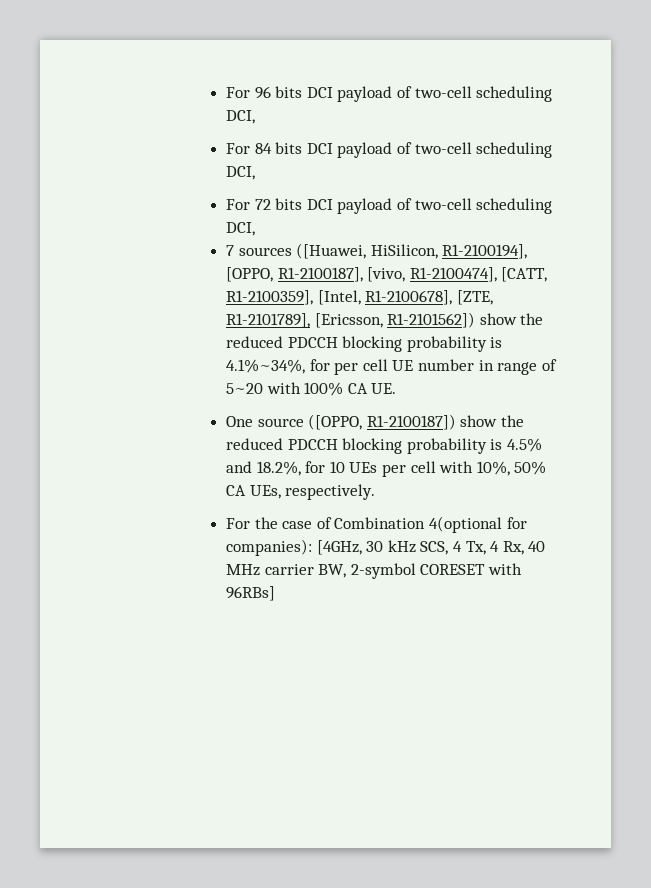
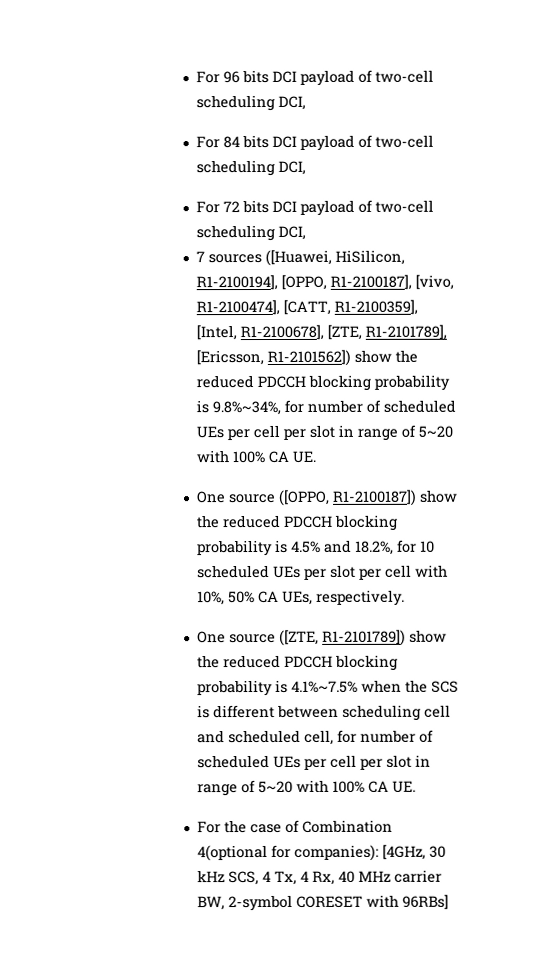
[226,359,475,375] 4.1%~34%, for per cell UE number -> [212,399,457,416] [196,424,336,441] 9.8%~34%, for number of scheduled UEs per cell per slot
[349,462,407,477] UEs per -> [197,564,383,580] scheduled UEs per slot per
(376, 492) none -> [197,629,448,646] [197,654,399,671] [197,679,460,697] [197,704,452,721] [197,729,435,745] [197,754,432,770] [197,779,417,797] // One source ([ZTE, R1-2101789]) show the reduced PDCCH blocking probability is 4.1%~7.5% when the SCS is different between scheduling cell and scheduled cell, for number of scheduled UEs per cell per slot in range of 5~20 with 100% CA UE.

